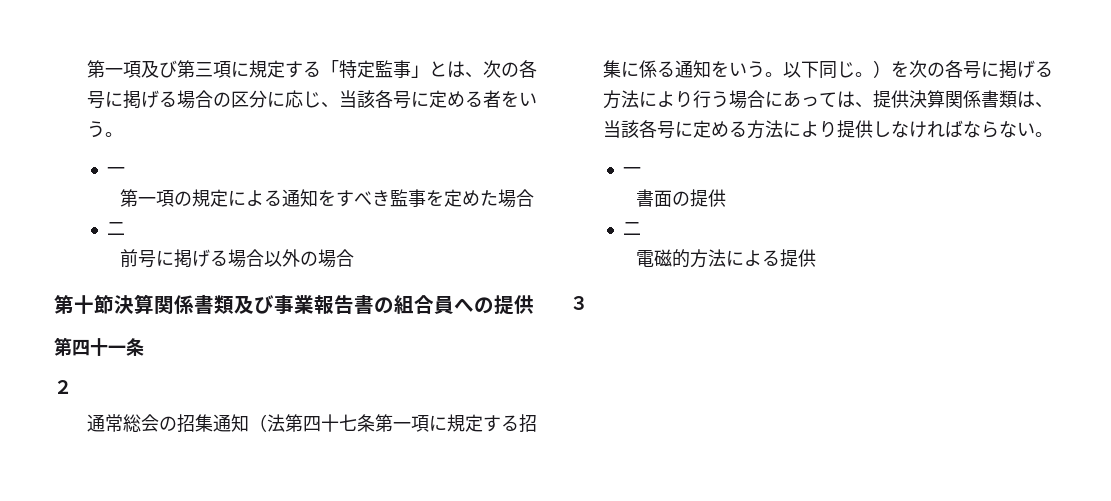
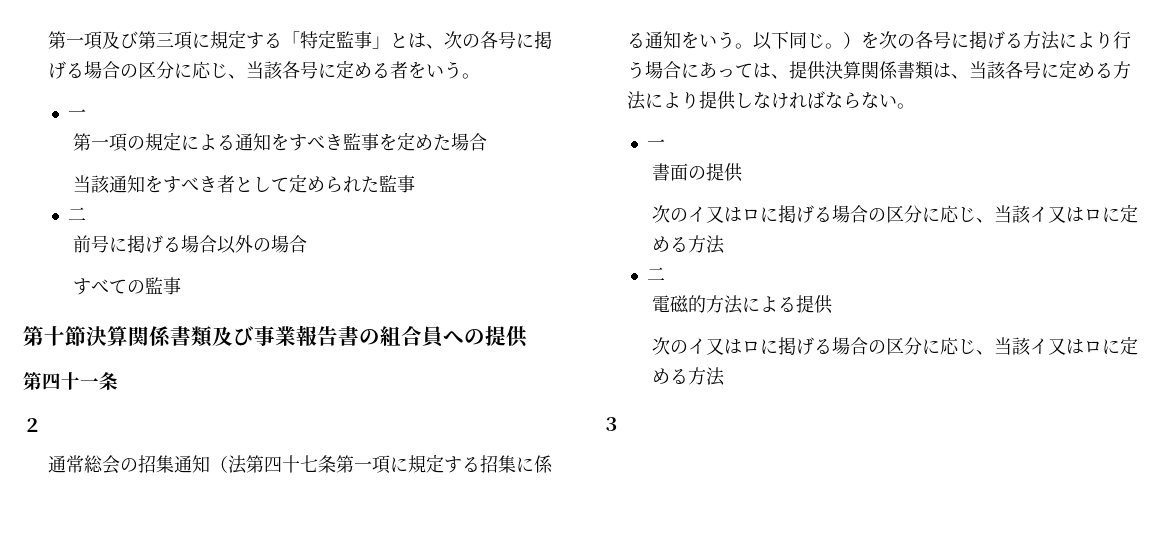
(535, 198) none -> [72,174,415,194] // 当該通知をすべき者として定められた監事
(355, 258) none -> [72,277,181,295] // すべての監事
(727, 198) none -> [651,204,1138,224] [651,235,725,254] // 次のイ又はロに掲げる場合の区分に応じ、当該イ又はロに定める方法
(817, 258) none -> [651,336,1138,356] [651,367,725,386] // 次のイ又はロに掲げる場合の区分に応じ、当該イ又はロに定める方法

